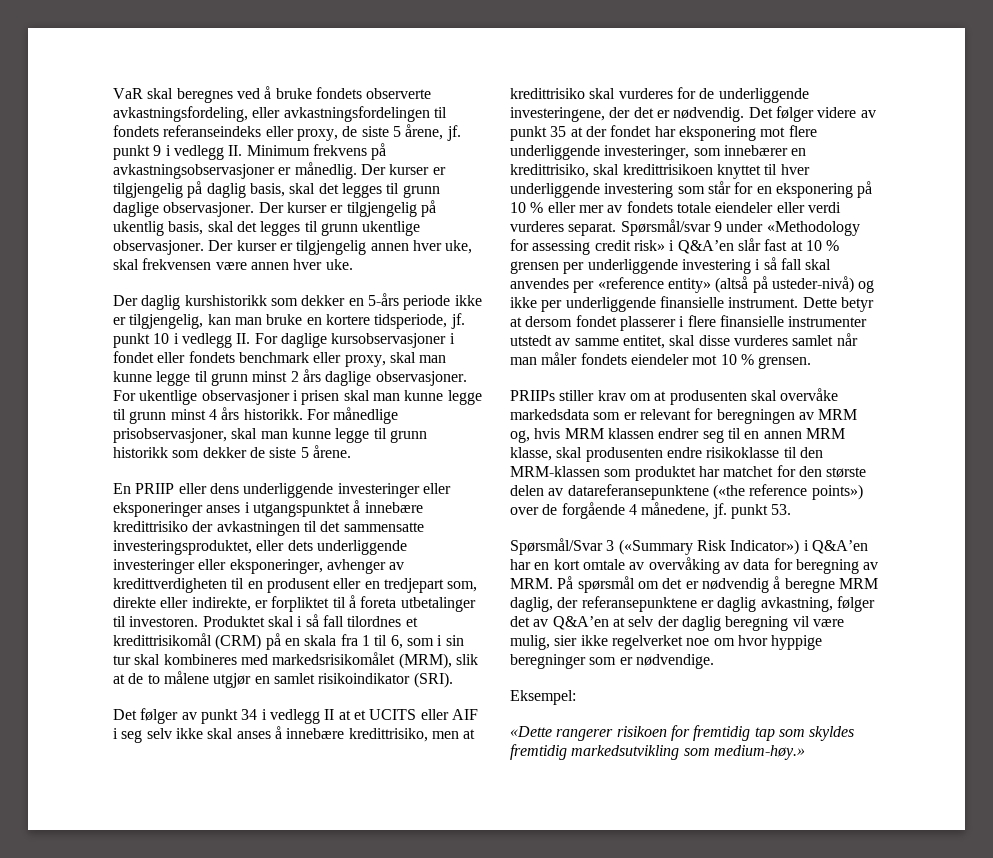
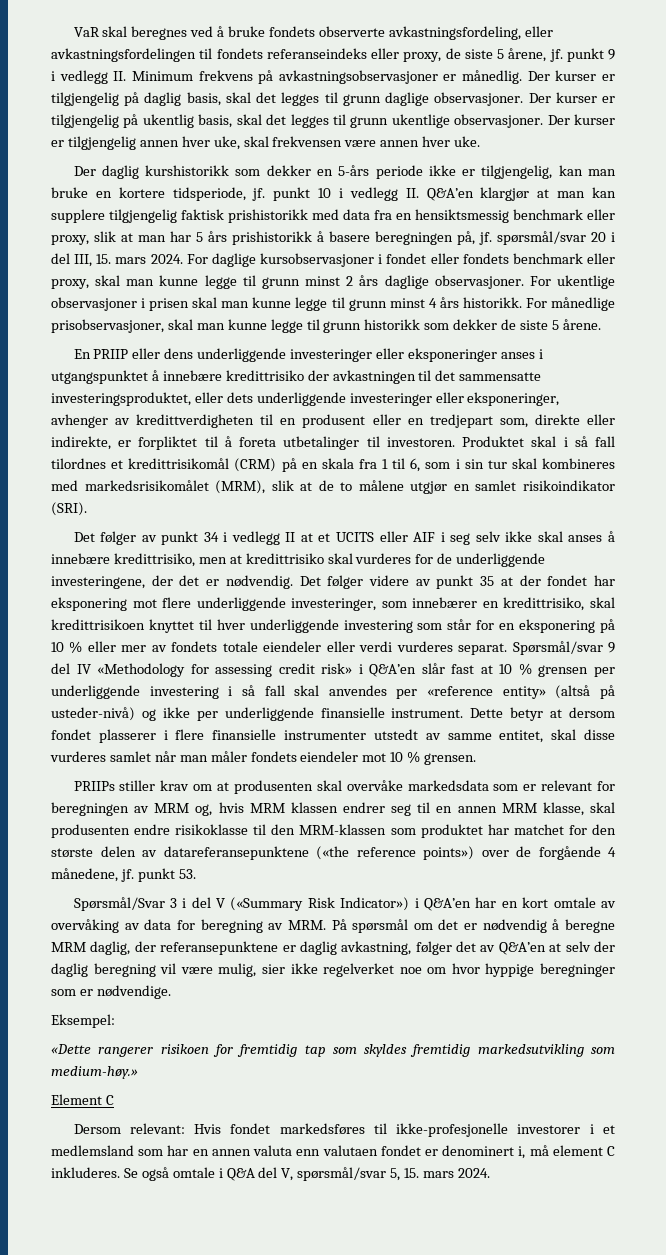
(251, 338) none -> [426,187,616,201] [51,209,615,223] [51,231,615,245] [51,253,183,267] Q&A’en klargjør at man kan supplere tilgjengelig faktisk prishistorikk med data fra en hensiktsmessig benchmark eller proxy, slik at man har 5 års prishistorikk å basere beregningen på, jf. spørsmål/svar 20 i del III, 15. mars 2024.
[726,221,764,232] under -> [51,663,91,674] del IV
(615, 545) none -> [182,897,226,908] i del V
(805, 752) none -> [51,1094,114,1105] [73,1123,615,1137] [51,1145,616,1159] [51,1167,490,1181] // Element C // Dersom relevant: Hvis fondet markedsføres til ikke-profesjonelle investorer i et medlemsland som har en annen valuta enn valutaen fondet er denominert i, må element C inkluderes. Se også omtale i Q&A del V, spørsmål/svar 5, 15. mars 2024.

